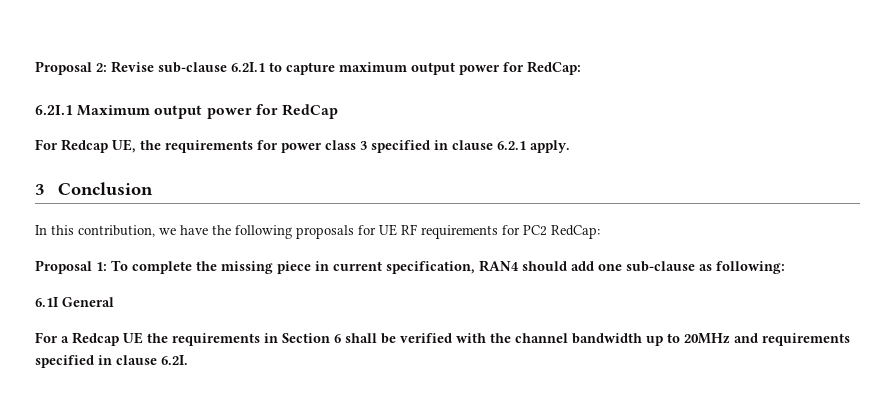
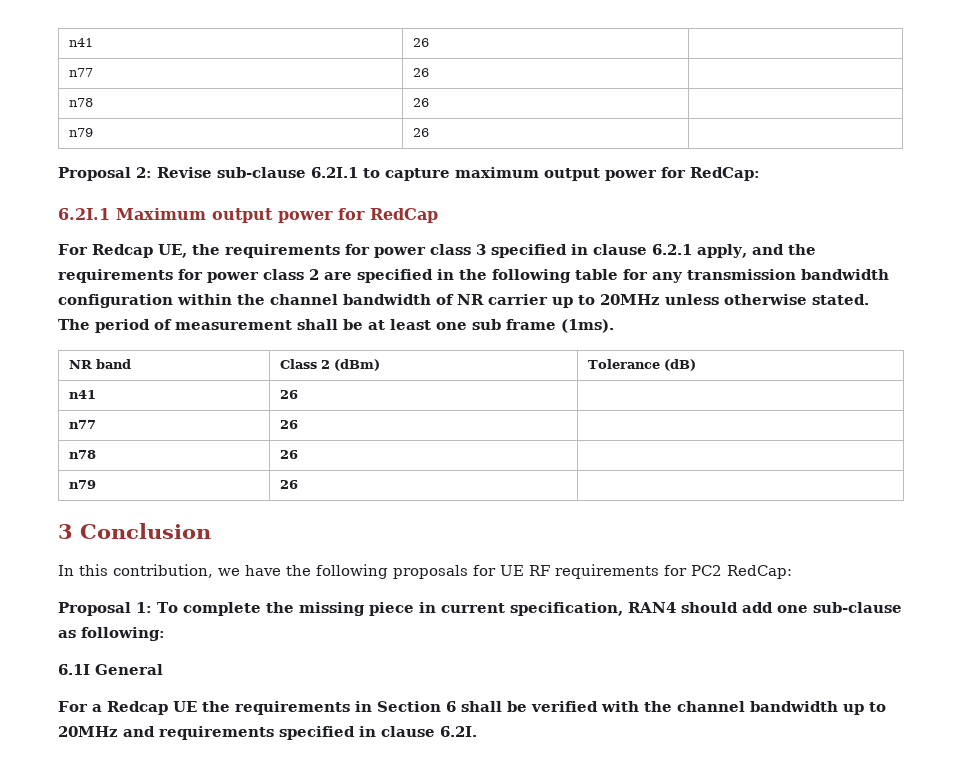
(35, 68) none -> [69,38,94,47] [413,38,430,47] [69,68,94,77] [413,68,430,77] [69,98,94,107] [413,98,430,107] [69,128,94,137] [413,128,430,137] n41 | 26 | // n77 | 26 | // n78 | 26 | // n79 | 26 | //
[530,140,570,153] apply. -> [697,244,816,258] [58,269,889,283] [58,294,869,308] [58,319,614,333] [69,359,132,369] [280,359,381,371] [588,359,697,371] [69,390,97,399] [280,390,299,399] [69,420,97,429] [280,420,299,429] [69,450,97,459] [280,450,299,459] [69,480,97,489] [280,480,299,489] apply, and the requirements for power class 2 are specified in the following table for any transmission bandwidth configuration within the channel bandwidth of NR carrier up to 20MHz unless otherwise stated. The period of measurement shall be at least one sub frame (1ms). // NR band | Class 2 (dBm) | Tolerance (dB) // n41 | 26 | // n77 | 26 | // n78 | 26 | // n79 | 26 |

